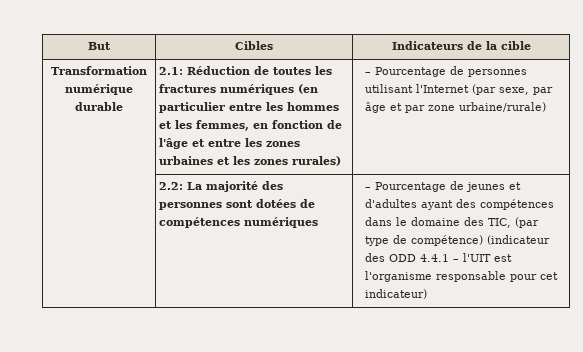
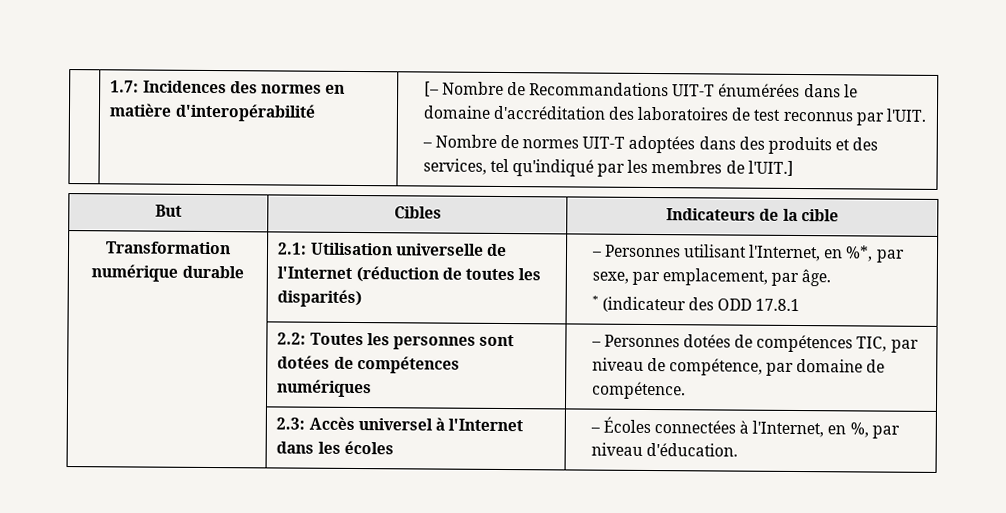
(88, 46) none -> [110,80,346,94] [109,103,316,122] [423,81,858,98] [422,105,928,126] [421,134,879,155] [422,158,794,177] | 1.7: Incidences des normes en matière d'interopérabilité | [– Nombre de Recommandations UIT-T énumérées dans le domaine d'accréditation des laboratoires de test reconnus par l'UIT. // – Nombre de normes UIT-T adoptées dans des produits et des services, tel qu'indiqué par les membres de l'UIT.] //
[187,66,333,75] [159,84,319,95] [159,102,340,113] [159,120,343,131] [159,138,301,149] [159,156,342,166] [364,66,527,77] [364,84,553,95] [364,102,546,113] [159,181,284,192] Réduction de toutes les fractures numériques (en particulier entre les hommes et les femmes, en fonction de l'âge et entre les zones urbaines et les zones rurales) | – Pourcentage de personnes utilisant l'Internet (par sexe, par âge et par zone urbaine/rurale) // | 2.2: La majorité des -> [310,242,507,257] [277,265,542,283] [277,289,363,308] [591,244,905,263] [591,268,832,287] [591,295,801,313] [277,332,390,346] Utilisation universelle de l'Internet (réduction de toutes les disparités) | – Personnes utilisant l'Internet, en %*, par sexe, par emplacement, par âge. // * (indicateur des ODD 17.8.1 // | 2.2: Toutes les
[374,181,521,192] [364,199,554,210] [364,217,539,228] [364,235,550,246] [364,253,512,262] [364,271,558,282] [364,289,427,299] Pourcentage de jeunes et d'adultes ayant des compétences dans le domaine des TIC, (par type de compétence) (indicateur des ODD 4.4.1 – l'UIT est l'organisme responsable pour cet indicateur) -> [603,334,919,353] [591,357,886,376] [591,381,686,400] [276,416,524,432] [276,440,394,455] [589,416,900,439] [590,442,738,457] Personnes dotées de compétences TIC, par niveau de compétence, par domaine de compétence. // | 2.3: Accès universel à l'Internet dans les écoles | – Écoles connectées à l'Internet, en %, par niveau d'éducation.

